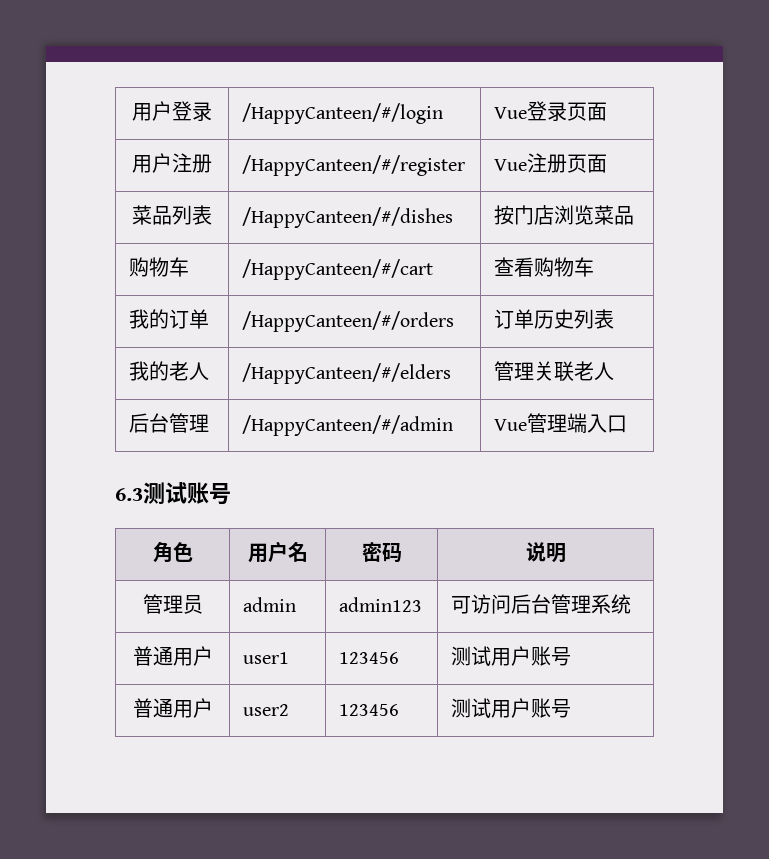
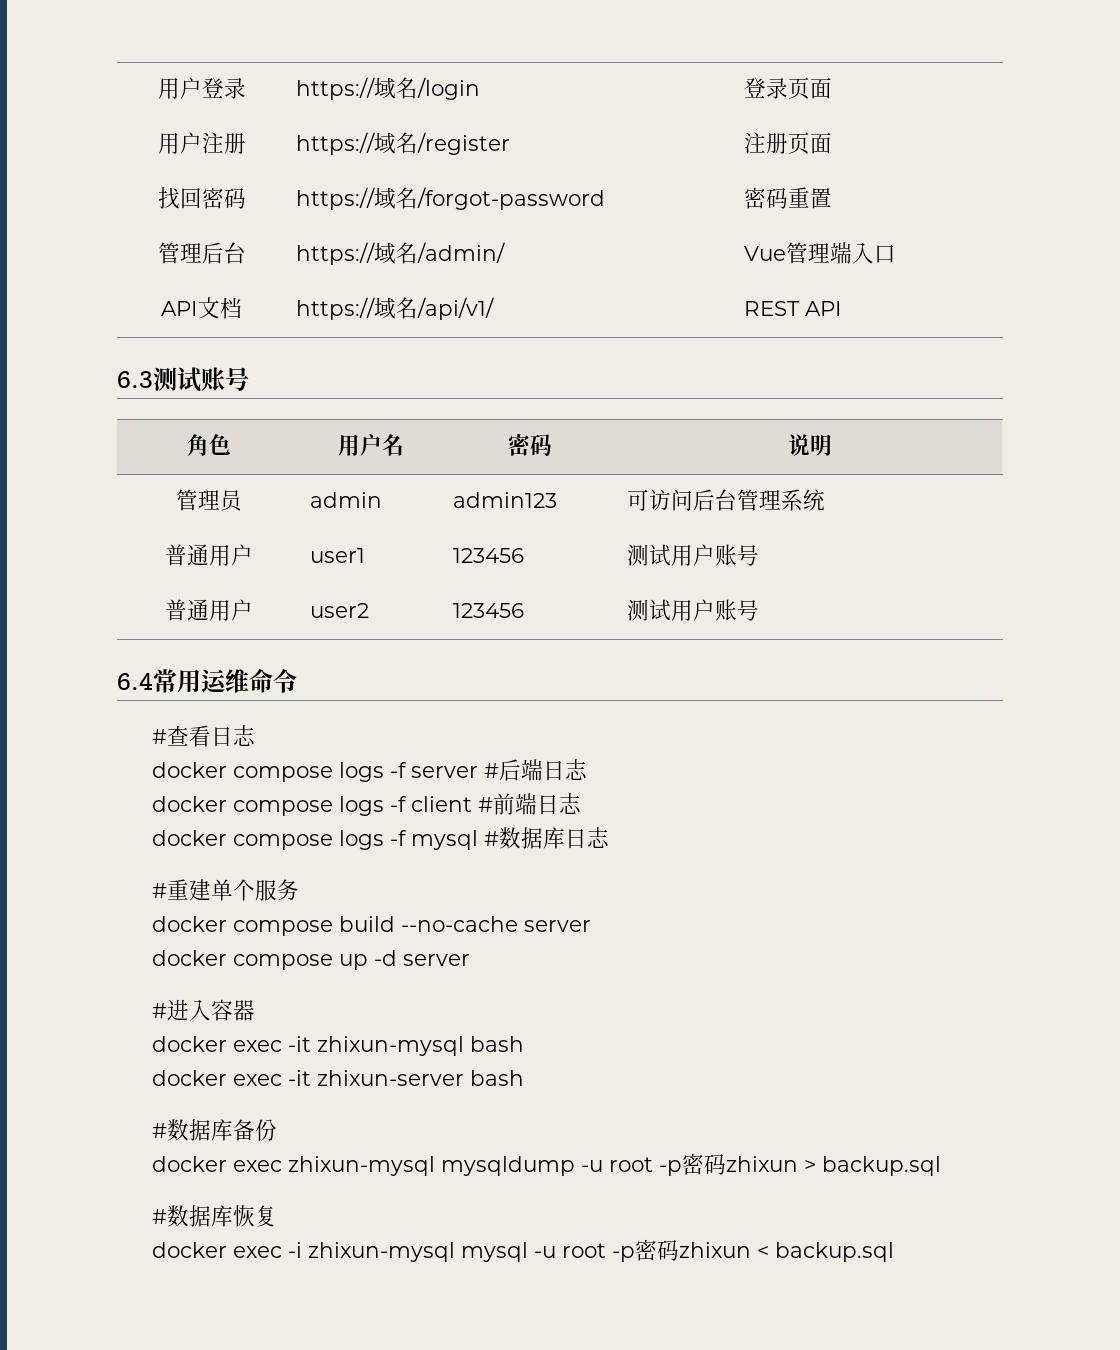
[241,103,443,124] [493,107,527,119] /HappyCanteen/#/login | Vue -> [295,77,480,100] https://域名/login |
[241,155,465,176] [493,159,527,171] /HappyCanteen/#/register | Vue -> [295,132,510,155] https://域名/register |
[132,205,212,225] [241,207,453,228] [493,205,634,225] [128,257,189,277] [241,259,433,280] [493,257,594,277] [128,309,209,329] [241,311,454,332] [493,309,614,329] [128,361,209,381] [241,363,451,384] [493,361,614,382] [128,413,209,433] [241,415,453,436] [493,413,627,433] 菜品列表 | /HappyCanteen/#/dishes | 按门店浏览菜品 // 购物车 | /HappyCanteen/#/cart | 查看购物车 // 我的订单 | /HappyCanteen/#/orders | 订单历史列表 // 我的老人 | /HappyCanteen/#/elders | 管理关联老人 // 后台管理 | /HappyCanteen/#/admin | Vue管理端入口 -> [157,187,246,209] [295,187,605,210] [743,187,832,209] [157,242,246,264] [295,242,505,265] [743,242,896,264] [161,297,242,319] [295,297,494,320] [743,301,842,316] 找回密码 | https://域名/forgot-password | 密码重置 // 管理后台 | https://域名/admin/ | Vue管理端入口 // API文档 | https://域名/api/v1/ | REST API
(571, 708) none -> [117,669,297,693] [152,725,257,747] [152,759,589,782] [152,793,583,816] [152,827,611,850] [152,879,300,901] [152,916,592,936] [152,950,471,970] [152,999,256,1021] [152,1036,525,1056] [152,1070,525,1086] [152,1119,278,1141] [152,1153,942,1176] [152,1205,278,1227] [152,1239,895,1262] // 6.4常用运维命令 // #查看日志 // docker compose logs -f server #后端日志 // docker compose logs -f client #前端日志 // docker compose logs -f mysql #数据库日志 // #重建单个服务 // docker compose build --no-cache server // docker compose up -d server // #进入容器 // docker exec -it zhixun-mysql bash // docker exec -it zhixun-server bash // #数据库备份 // docker exec zhixun-mysql mysqldump -u root -p密码zhixun > backup.sql // #数据库恢复 // docker exec -i zhixun-mysql mysql -u root -p密码zhixun < backup.sql

